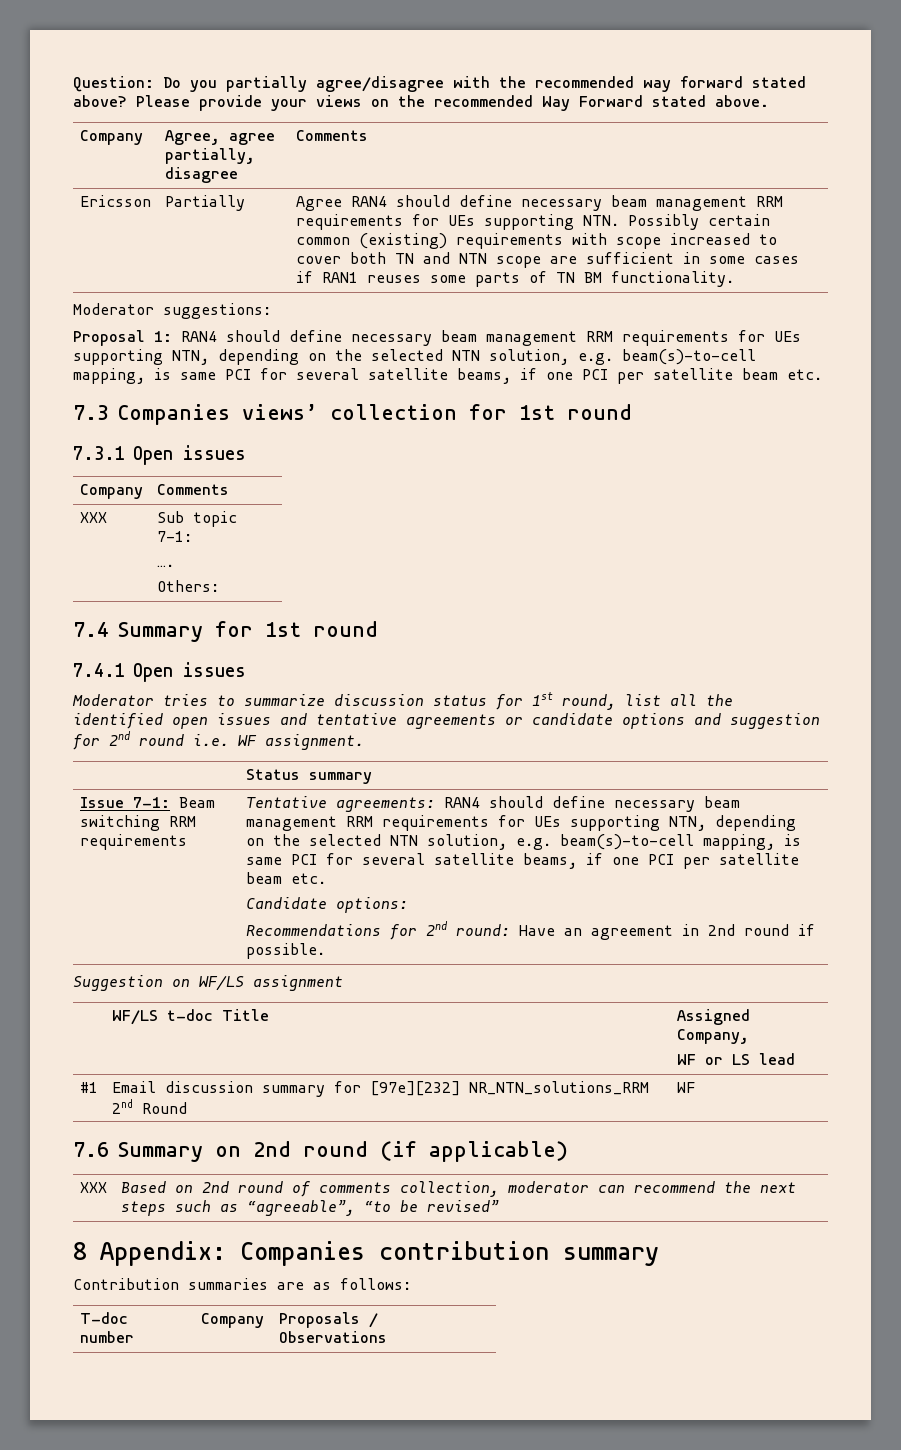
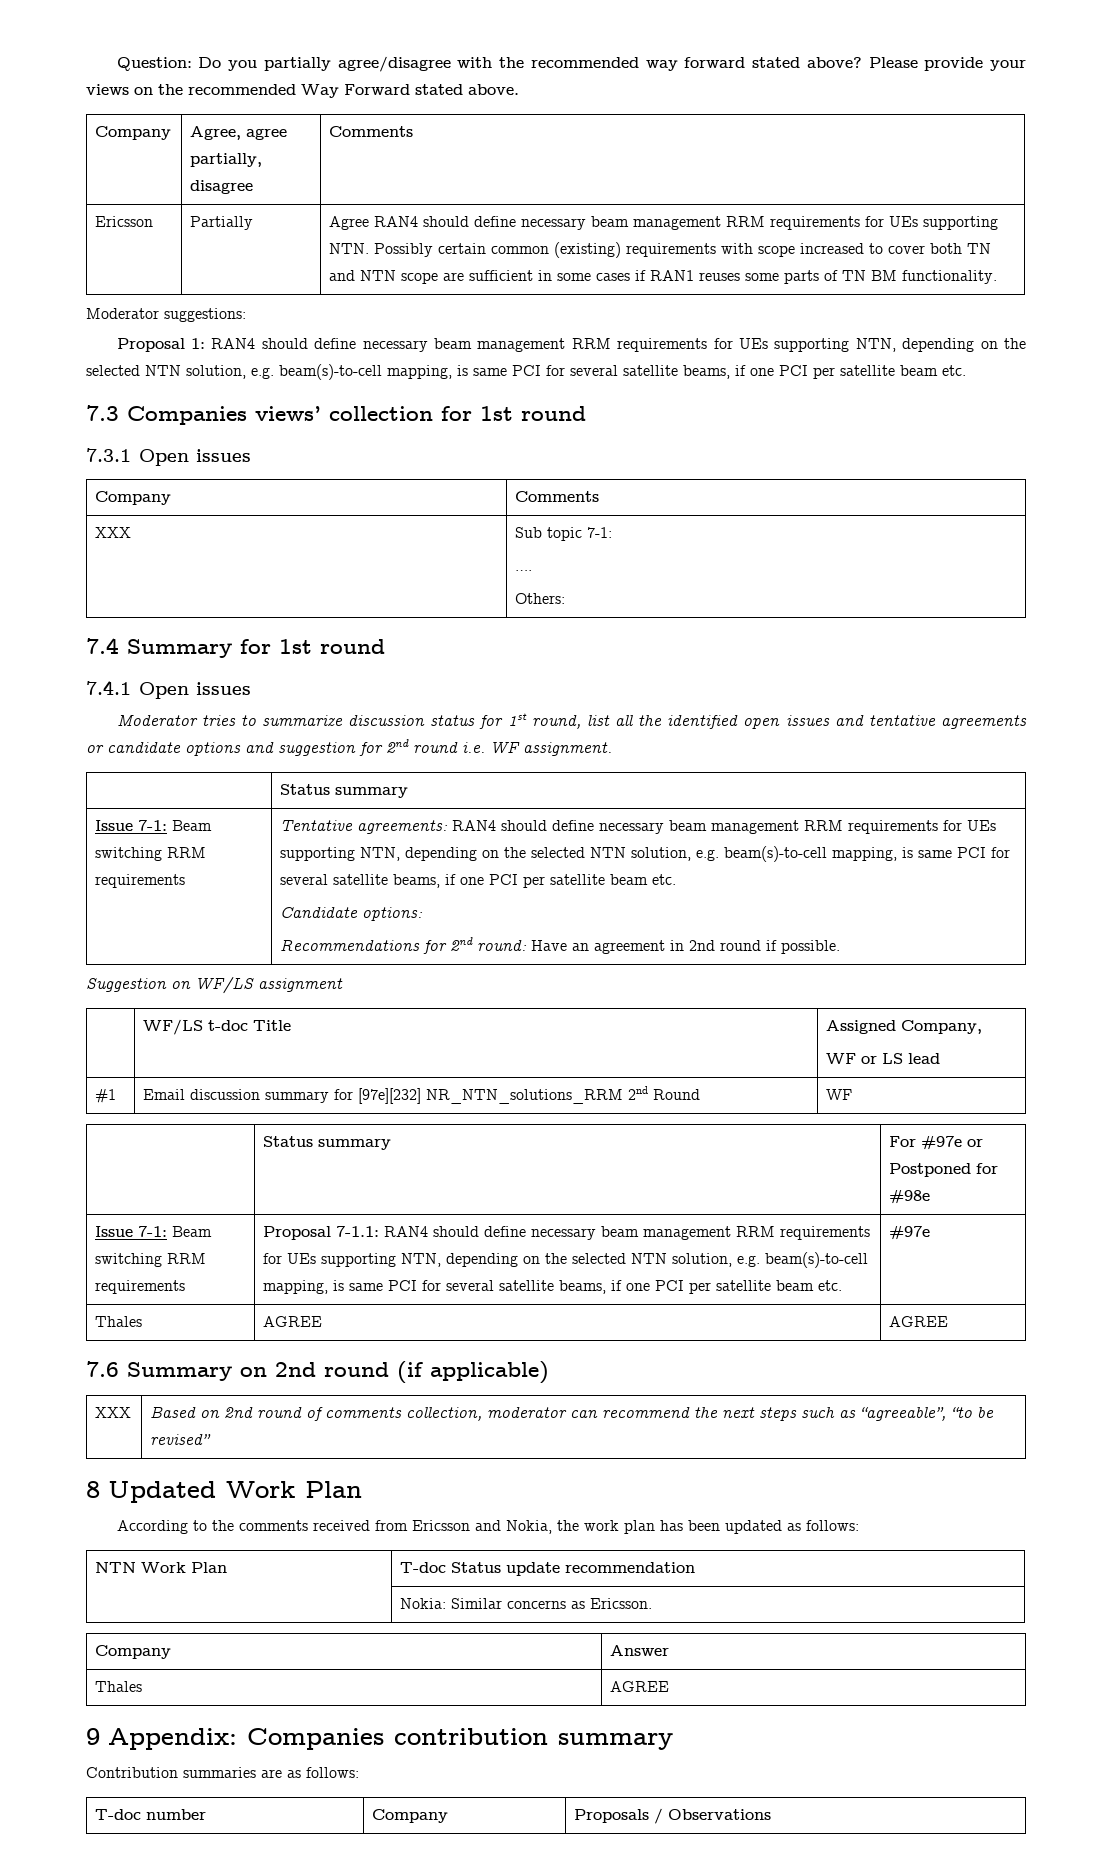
(695, 1087) none -> [263,1136,392,1150] [889,1135,984,1150] [889,1163,999,1177] [889,1189,931,1204] [95,1226,213,1237] [95,1253,207,1267] [95,1280,186,1294] [263,1226,871,1240] [263,1252,869,1268] [263,1280,843,1294] [889,1225,931,1240] [95,1316,143,1327] [263,1316,323,1327] [889,1316,949,1327] // | Status summary | For #97e or Postponed for #98e // Issue 7-1: Beam switching RRM requirements | Proposal 7-1.1: RAN4 should define necessary beam management RRM requirements for UEs supporting NTN, depending on the selected NTN solution, e.g. beam(s)-to-cell mapping, is same PCI for several satellite beams, if one PCI per satellite beam etc. | #97e // Thales | AGREE | AGREE
(87, 1251) none -> [108,1481,362,1503] [116,1520,859,1534] [95,1562,228,1573] [400,1562,696,1576] [400,1598,653,1609] [95,1645,172,1659] [610,1645,670,1656] [95,1681,143,1692] [610,1681,670,1692] [86,1728,100,1745] Updated Work Plan // According to the comments received from Ericsson and Nokia, the work plan has been updated as follows: // NTN Work Plan | T-doc Status update recommendation // | Nokia: Similar concerns as Ericsson. // Company | Answer // Thales | AGREE // 9

